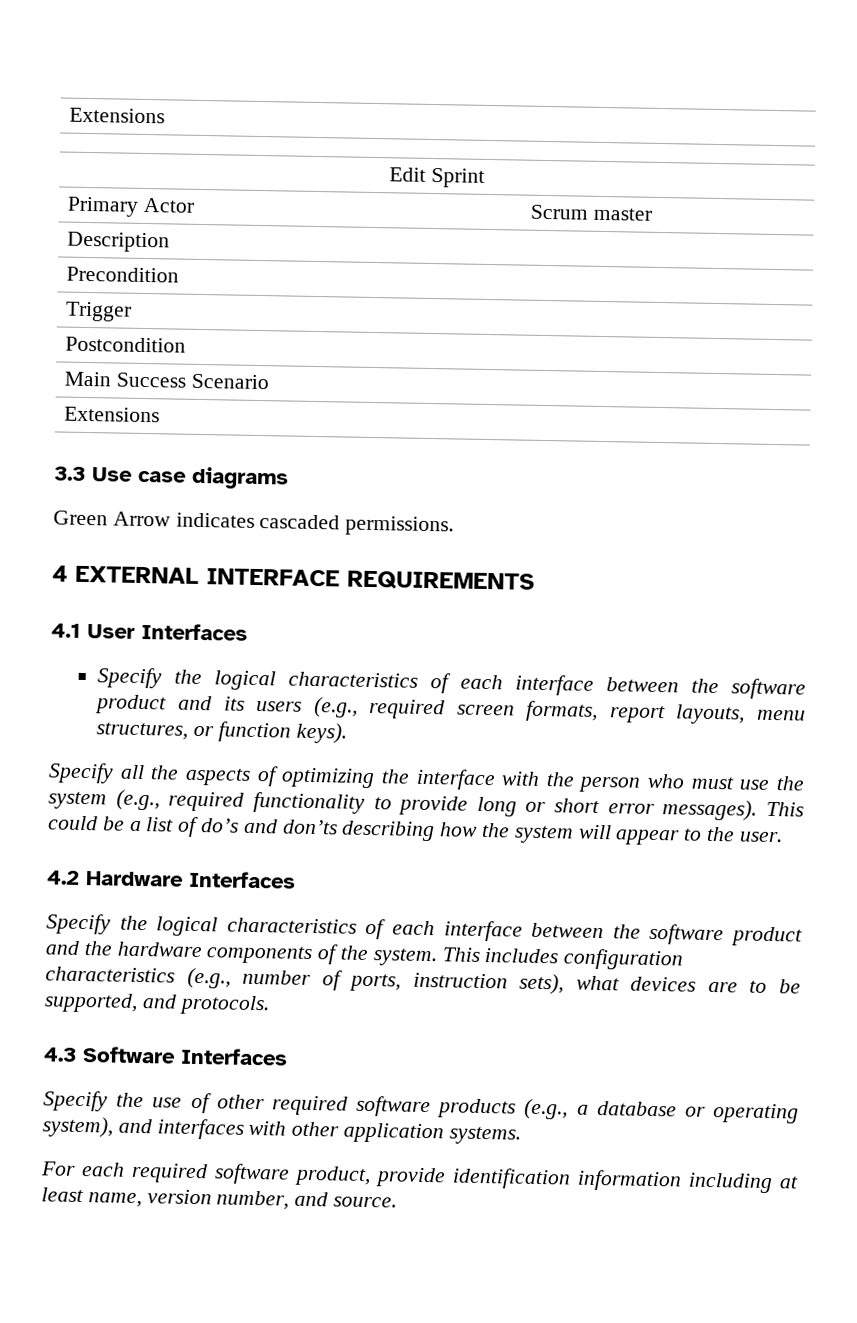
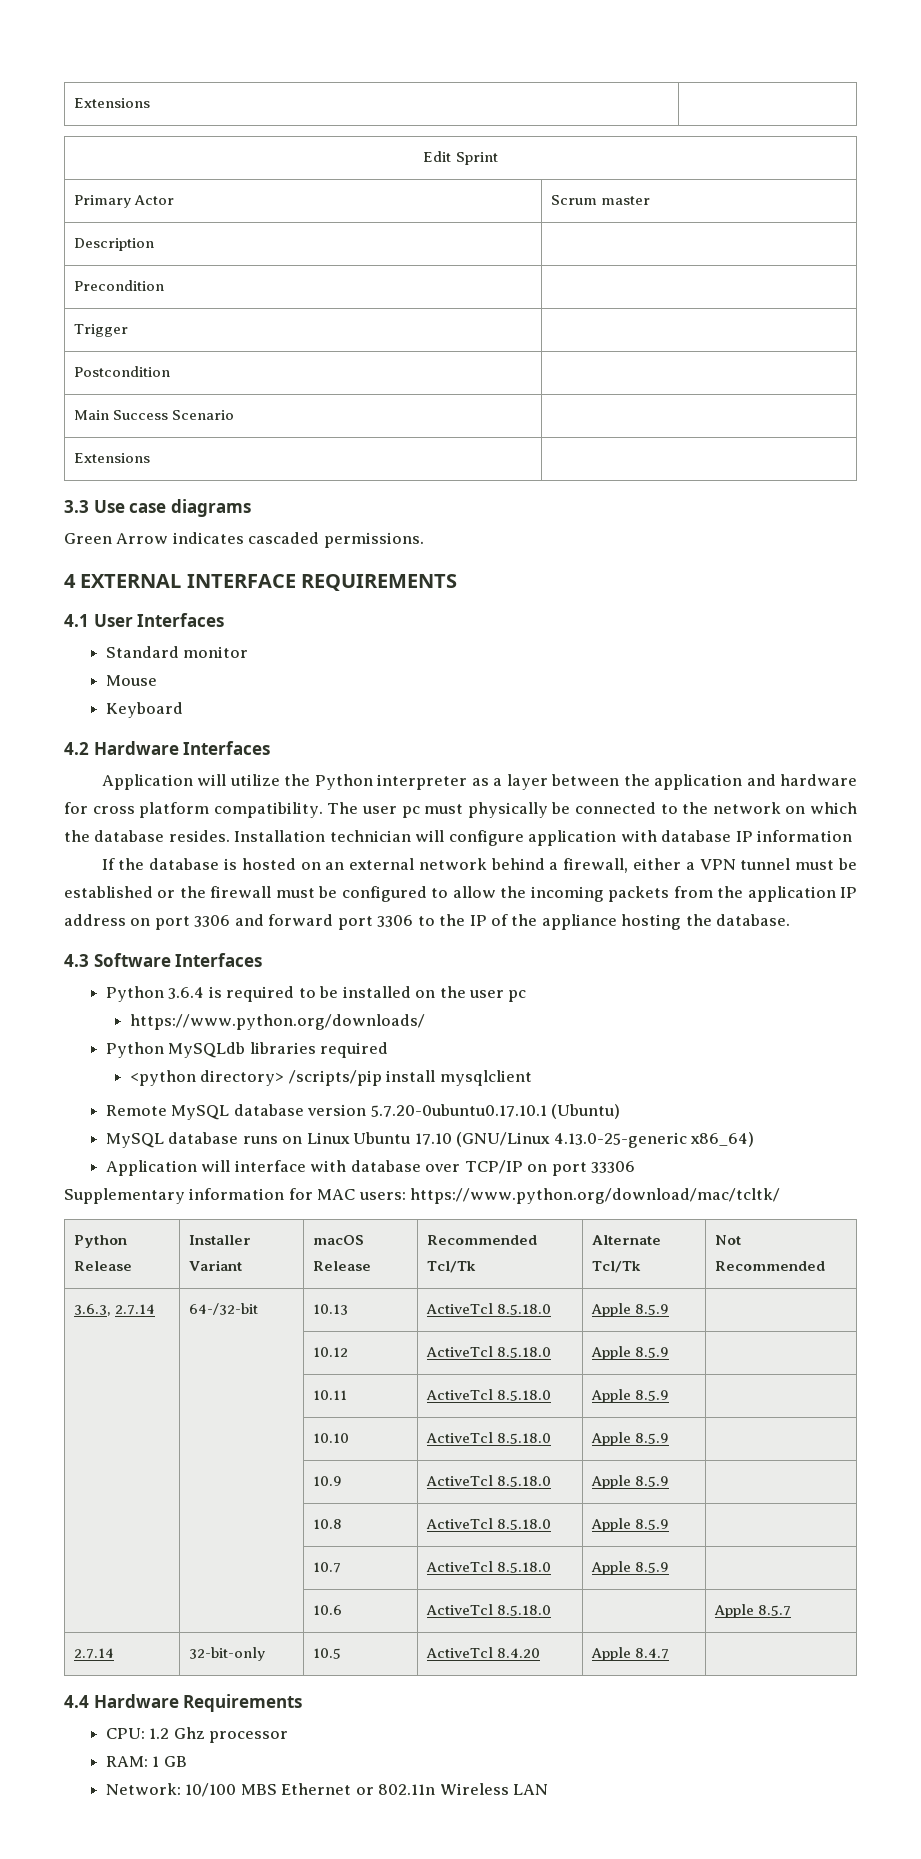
[97,667,807,700] [95,694,806,725] [96,721,347,744] [48,762,805,793] [48,789,804,821] [48,815,783,846] [47,870,296,889] [46,913,804,947] [45,940,684,971] [45,966,801,995] [44,992,270,1016] [43,1046,288,1066] [43,1090,799,1124] [42,1116,521,1145] [40,1161,799,1194] [41,1187,398,1210] Specify the logical characteristics of each interface between the software product and its users (e.g., required screen formats, report layouts, menu structures, or function keys). // Specify all the aspects of optimizing the interface with the person who must use the system (e.g., required functionality to provide long or short error messages). This could be a list of do’s and don’ts describing how the system will appear to the user. // 4.2 Hardware Interfaces // Specify the logical characteristics of each interface between the software product and the hardware components of the system. This includes configuration characteristics (e.g., number of ports, instruction sets), what devices are to be supported, and protocols. // 4.3 Software Interfaces // Specify the use of other required software products (e.g., a database or operating system), and interfaces with other application systems. // For each required software product, provide identification information including at least name, version number, and source. -> [105,646,249,658] [105,675,157,686] [105,702,183,718] [64,741,271,755] [101,774,857,790] [64,802,858,818] [64,830,853,846] [101,858,858,873] [64,886,858,902] [64,914,791,930] [64,953,263,967] [105,986,527,1002] [129,1014,425,1030] [105,1042,389,1058] [129,1070,532,1086] [105,1104,621,1120] [105,1132,755,1148] [105,1160,636,1176] [64,1188,781,1204] [73,1235,127,1248] [73,1261,132,1271] [188,1235,251,1245] [188,1260,242,1271] [312,1235,364,1245] [312,1261,371,1271] [426,1235,537,1245] [426,1261,476,1273] [591,1235,661,1245] [591,1261,641,1273] [714,1235,741,1245] [714,1261,825,1271] [73,1304,155,1316] [188,1303,258,1315] [312,1304,348,1315] [425,1303,551,1315] [590,1303,669,1317] [312,1347,348,1357] [425,1346,551,1358] [590,1346,669,1360] [312,1390,347,1400] [425,1389,551,1401] [590,1389,669,1403] [312,1433,349,1443] [425,1432,551,1444] [590,1432,669,1446] [312,1476,342,1486] [425,1475,551,1487] [590,1475,669,1489] [312,1519,342,1529] [425,1518,551,1530] [590,1518,669,1532] [312,1562,341,1573] [425,1561,551,1573] [590,1561,669,1575] [312,1605,342,1615] [425,1604,551,1616] [713,1604,791,1618] [73,1648,114,1659] [188,1647,265,1661] [312,1648,341,1659] [425,1647,540,1658] [590,1647,669,1661] [64,1694,303,1712] [105,1727,289,1743] [105,1756,187,1767] [105,1783,549,1797] Standard monitor // Mouse // Keyboard // 4.2 Hardware Interfaces // Application will utilize the Python interpreter as a layer between the application and hardware for cross platform compatibility. The user pc must physically be connected to the network on which the database resides. Installation technician will configure application with database IP information // If the database is hosted on an external network behind a firewall, either a VPN tunnel must be established or the firewall must be configured to allow the incoming packets from the application IP address on port 3306 and forward port 3306 to the IP of the appliance hosting the database. // 4.3 Software Interfaces // Python 3.6.4 is required to be installed on the user pc // https://www.python.org/downloads/ // Python MySQLdb libraries required // <python directory> /scripts/pip install mysqlclient // Remote MySQL database version 5.7.20-0ubuntu0.17.10.1 (Ubuntu) // MySQL database runs on Linux Ubuntu 17.10 (GNU/Linux 4.13.0-25-generic x86_64) // Application will interface with database over TCP/IP on port 33306 // Supplementary information for MAC users: https://www.python.org/download/mac/tcltk/ // Python Release | Installer Variant | macOS Release | Recommended Tcl/Tk | Alternate Tcl/Tk | Not Recommended // 3.6.3, 2.7.14 | 64-/32-bit | 10.13 | ActiveTcl 8.5.18.0 | Apple 8.5.9 | // | | 10.12 | ActiveTcl 8.5.18.0 | Apple 8.5.9 | // | | 10.11 | ActiveTcl 8.5.18.0 | Apple 8.5.9 | // | | 10.10 | ActiveTcl 8.5.18.0 | Apple 8.5.9 | // | | 10.9 | ActiveTcl 8.5.18.0 | Apple 8.5.9 | // | | 10.8 | ActiveTcl 8.5.18.0 | Apple 8.5.9 | // | | 10.7 | ActiveTcl 8.5.18.0 | Apple 8.5.9 | // | | 10.6 | ActiveTcl 8.5.18.0 | | Apple 8.5.7 // 2.7.14 | 32-bit-only | 10.5 | ActiveTcl 8.4.20 | Apple 8.4.7 | // 4.4 Hardware Requirements // CPU: 1.2 Ghz processor // RAM: 1 GB // Network: 10/100 MBS Ethernet or 802.11n Wireless LAN

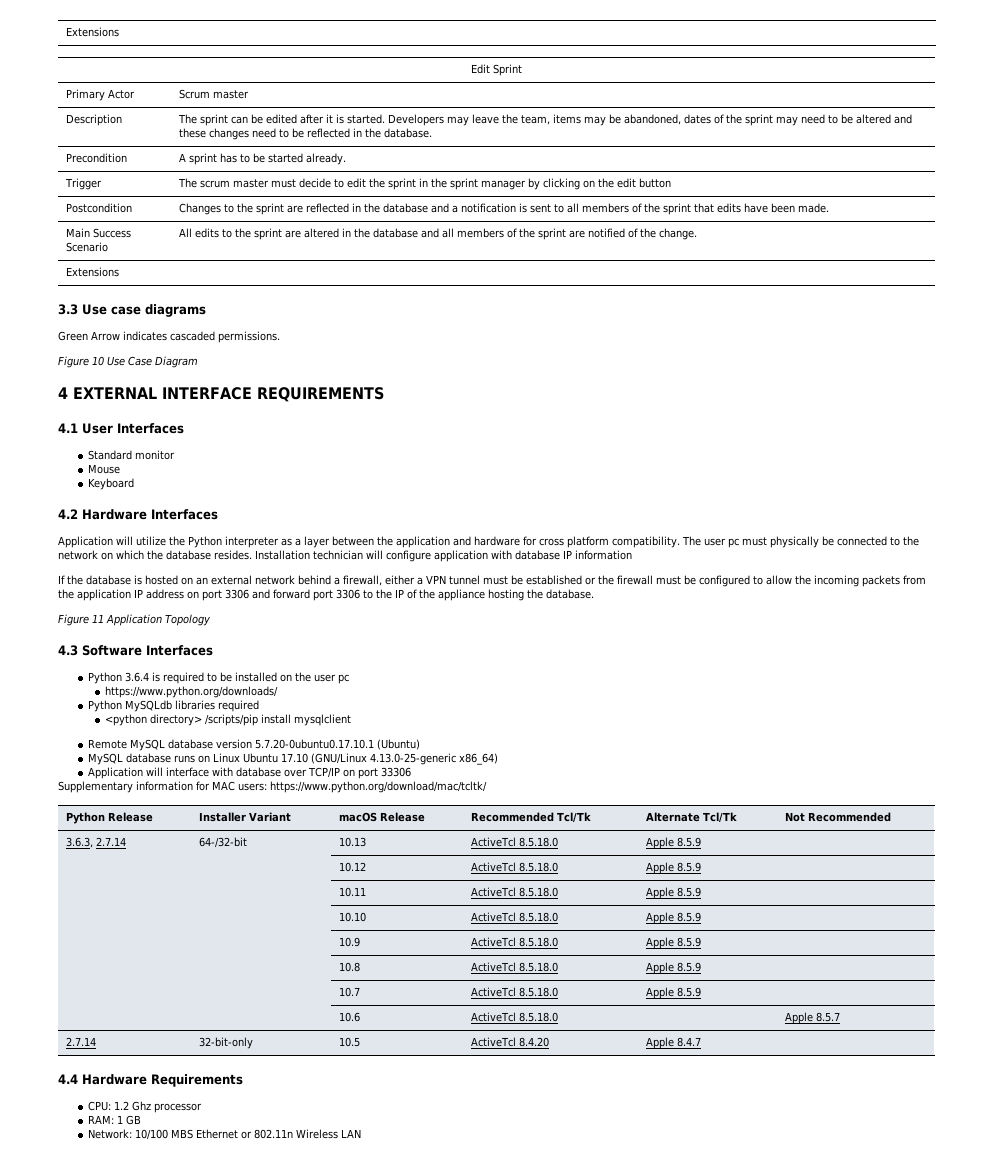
[73,280,164,291] [73,324,128,337] [73,366,170,377] [73,410,234,420] // Precondition | // Trigger | // Postcondition | // Main Success Scenario | -> [177,114,912,126] [178,128,432,140] [65,153,127,163] [178,153,346,165] [64,178,102,190] [177,178,671,190] [65,203,132,213] [178,203,829,215] [65,228,131,238] [65,242,108,252] [178,228,697,240] The sprint can be edited after it is started. Developers may leave the team, items may be abandoned, dates of the sprint may need to be altered and these changes need to be reflected in the database. // Precondition | A sprint has to be started already. // Trigger | The scrum master must decide to edit the sprint in the sprint manager by clicking on the edit button // Postcondition | Changes to the sprint are reflected in the database and a notification is sent to all members of the sprint that edits have been made. // Main Success Scenario | All edits to the sprint are altered in the database and all members of the sprint are notified of the change.
(424, 540) none -> [58,356,198,368] // Figure 10 Use Case Diagram
(791, 920) none -> [58,614,210,626] // Figure 11 Application Topology

